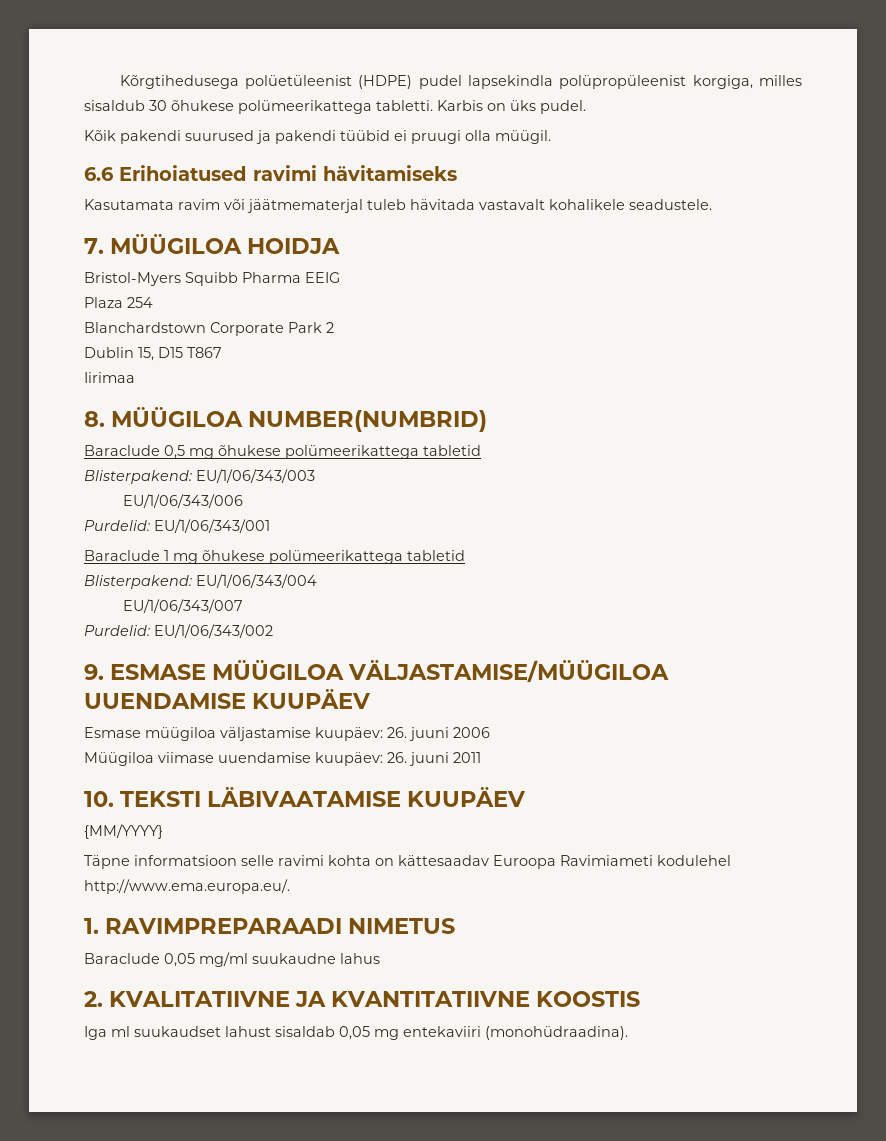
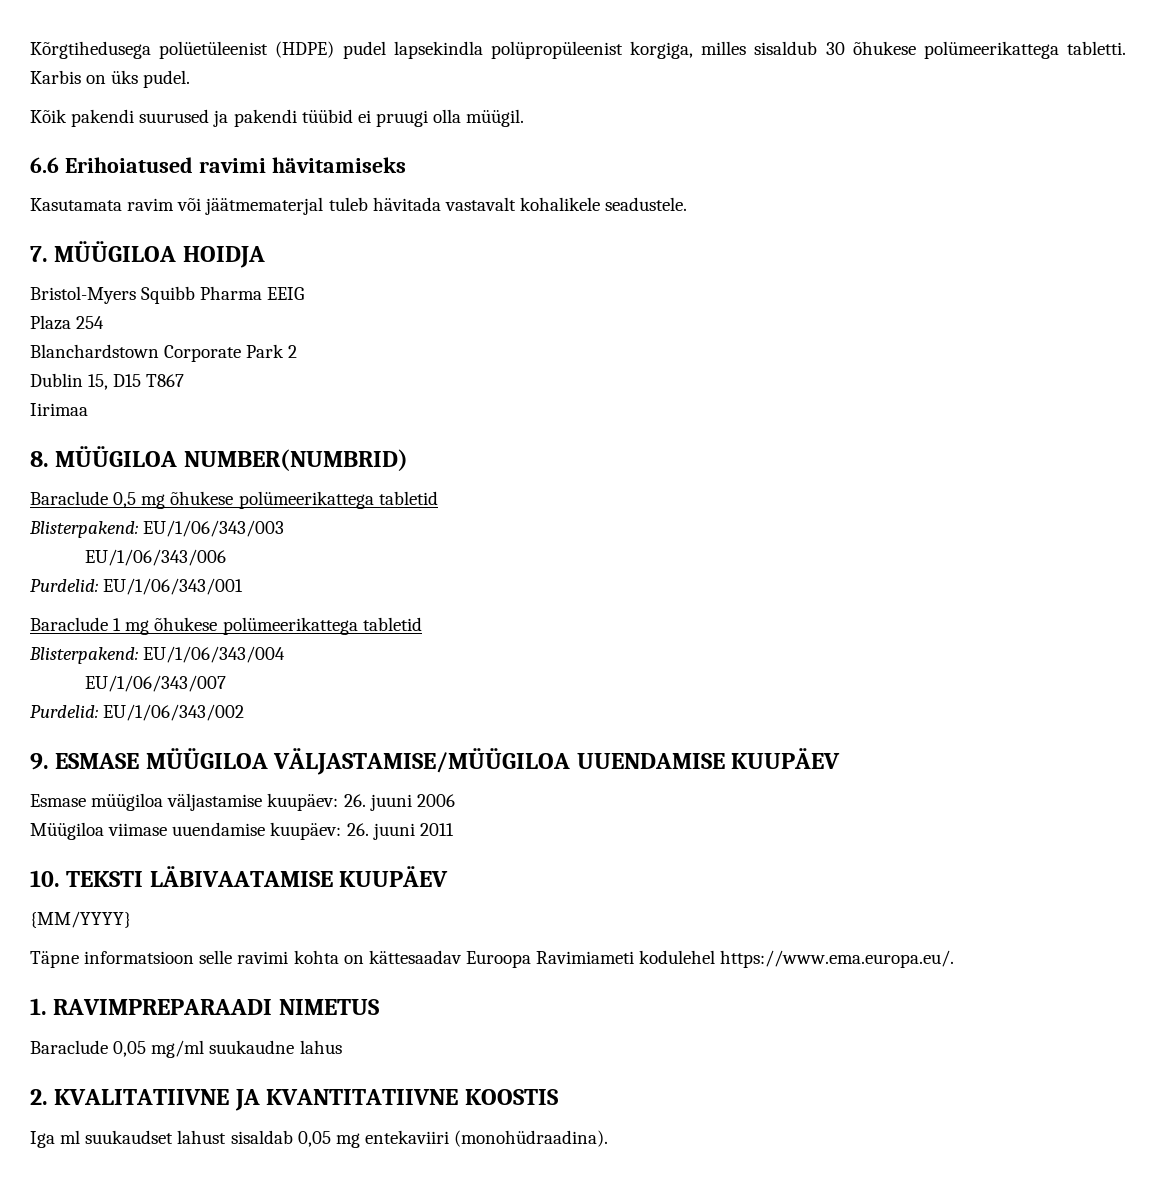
[84,879,290,894] http://www.ema.europa.eu/. -> [720,950,955,968] https://www.ema.europa.eu/.

